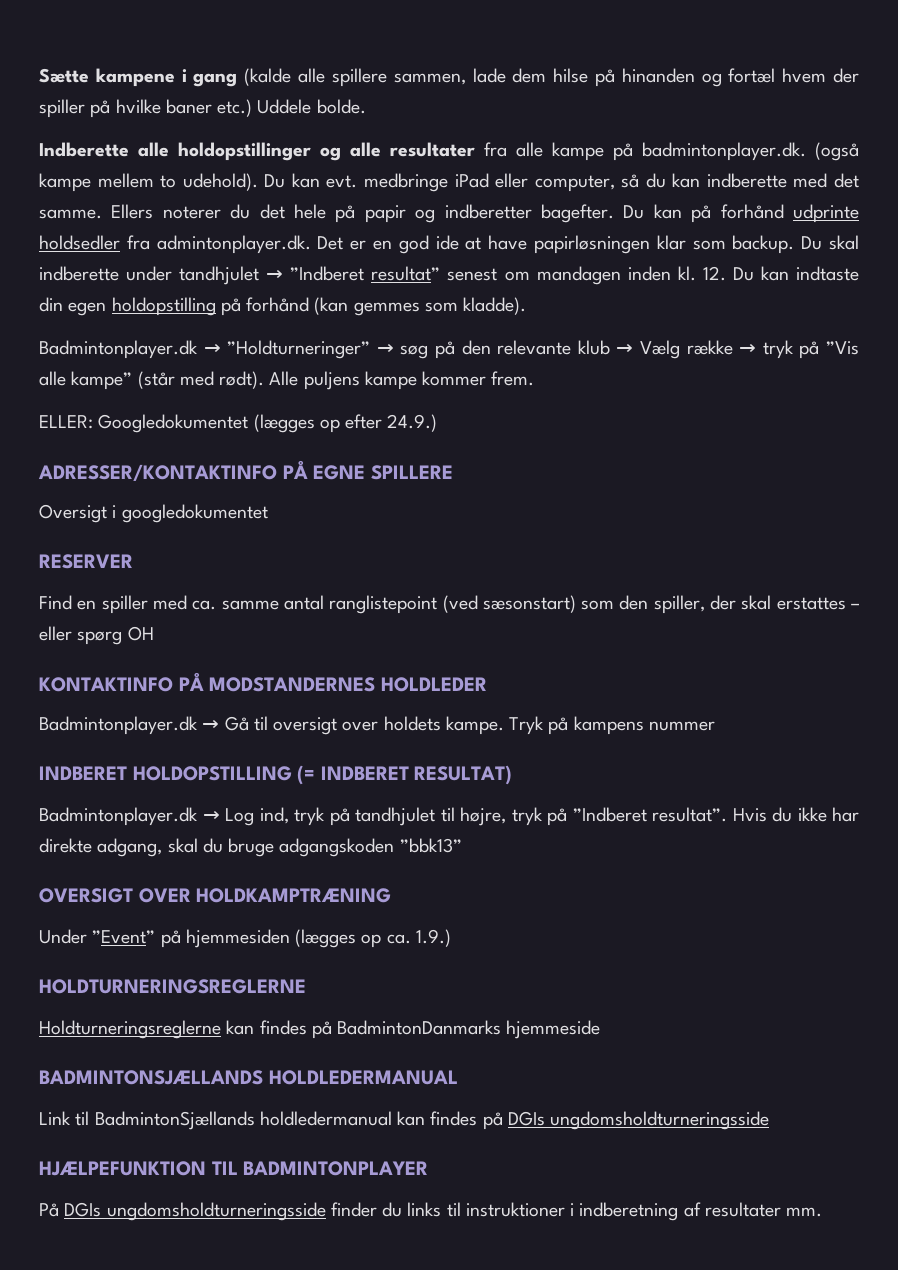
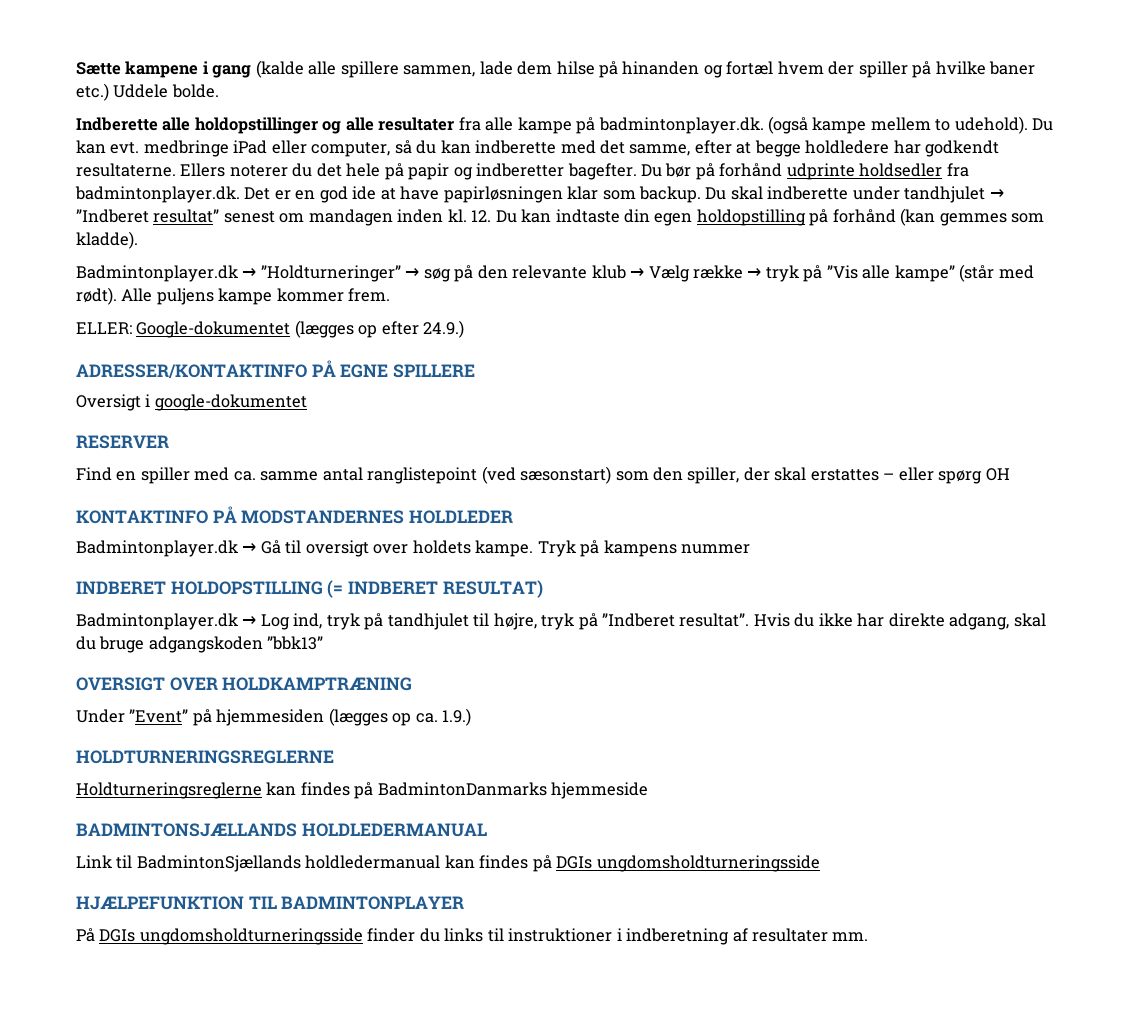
[39,209,102,219] samme. -> [629,140,1000,157] [76,163,176,177] samme, efter at begge holdledere har godkendt resultaterne.
[653,204,682,219] kan -> [665,163,692,178] bør
[156,235,311,254] admintonplayer.dk. -> [75,186,240,203] badmintonplayer.dk.
[98,414,249,433] Googledokumentet -> [136,321,291,338] Google-dokumentet
[121,504,268,523] googledokumentet -> [154,394,307,411] google-dokumentet

